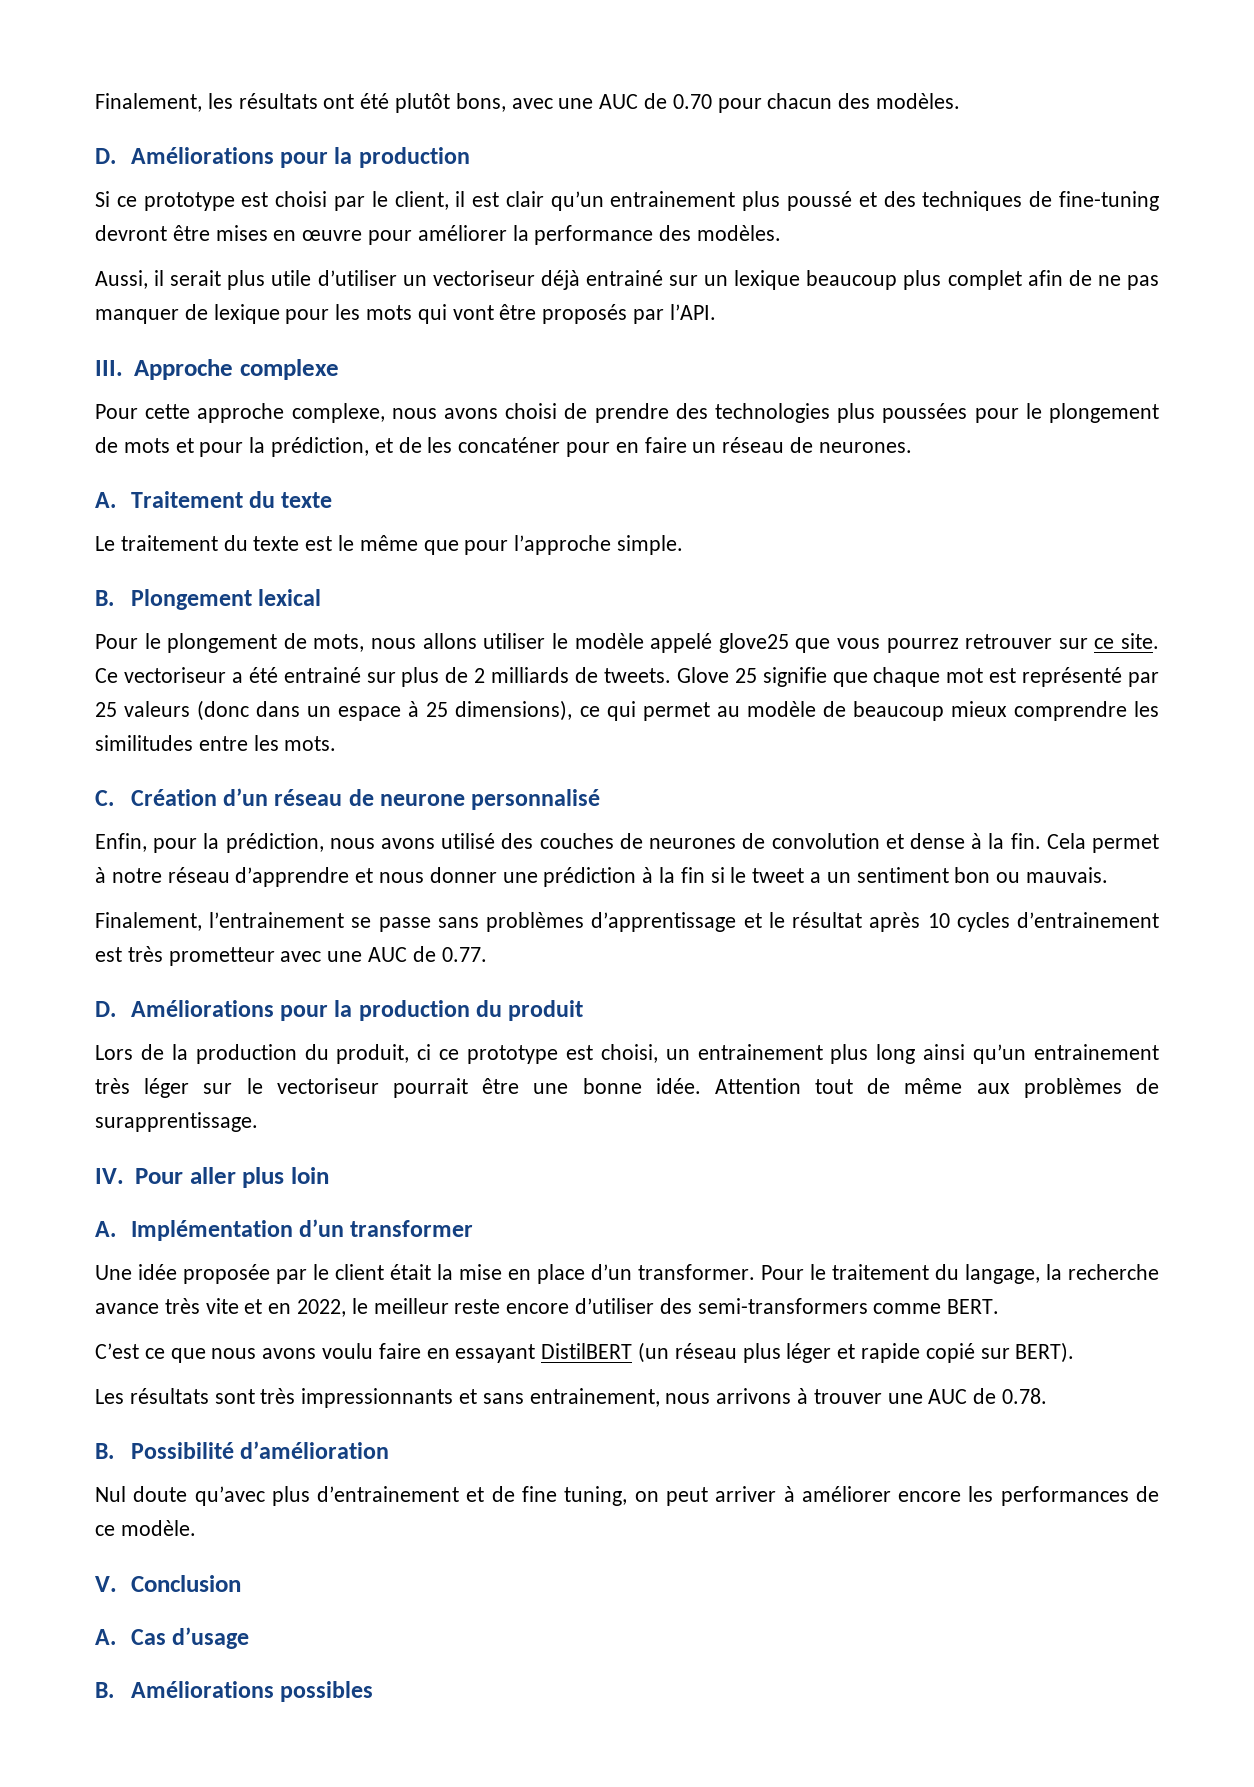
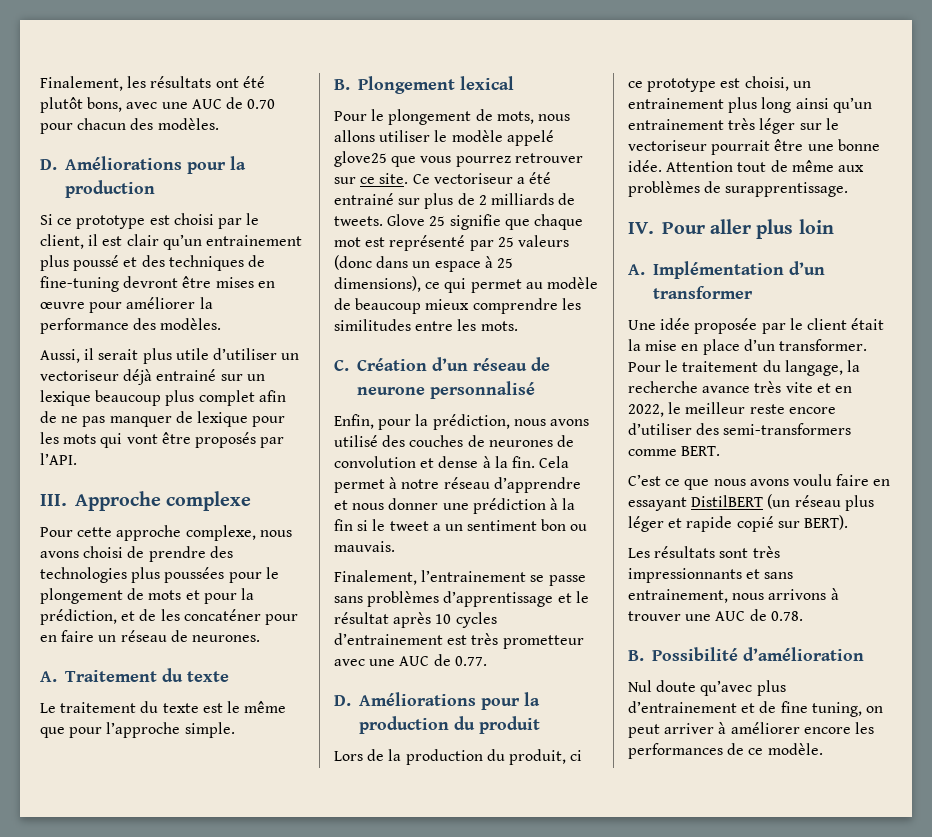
[95,1575,241,1592] [95,1627,250,1649] [95,1681,374,1702] // V. Conclusion // A. Cas d’usage // B. Améliorations possibles -> (823, 749) none

